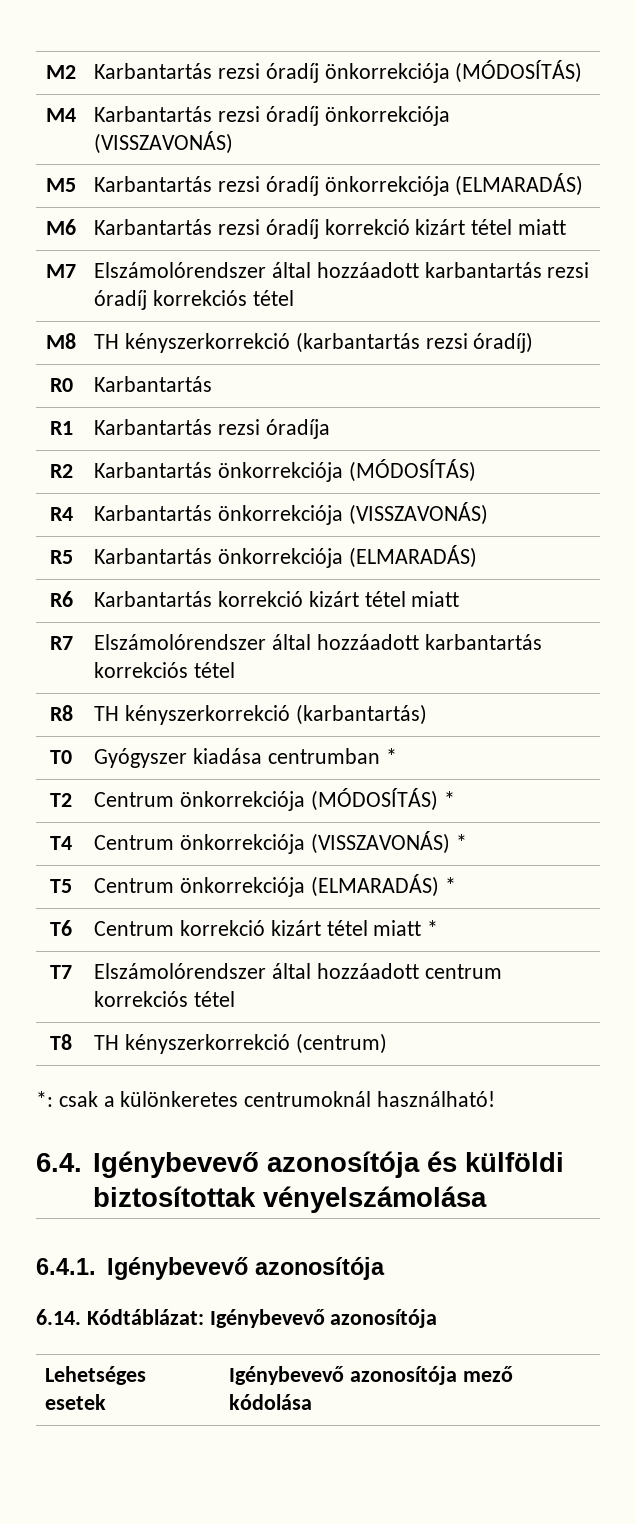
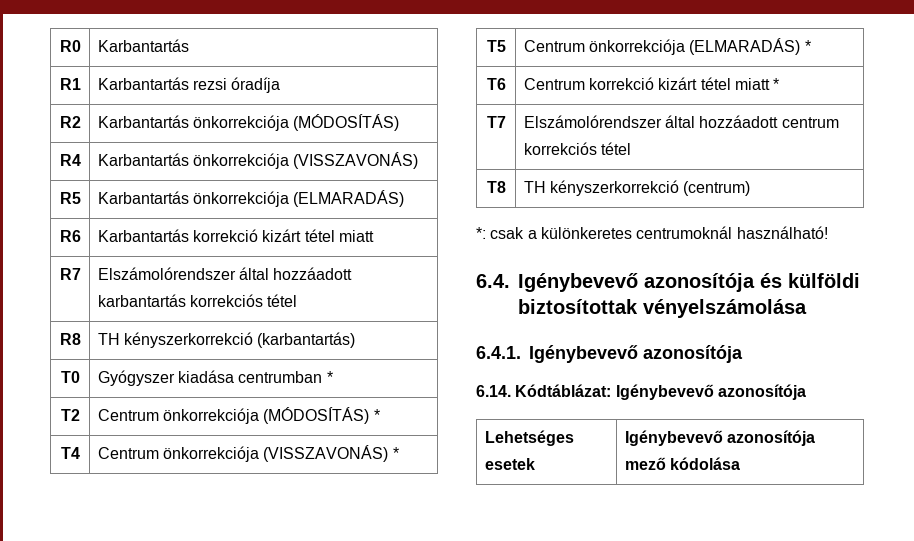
[46,65,76,79] [94,60,583,83] [46,108,76,122] [94,106,450,126] [94,131,234,154] [46,178,76,192] [94,173,584,196] [46,219,76,235] [94,219,567,239] [46,264,76,278] [94,262,590,278] [94,290,294,310] [46,333,76,349] [94,332,534,353] M2 | Karbantartás rezsi óradíj önkorrekciója (MÓDOSÍTÁS) // M4 | Karbantartás rezsi óradíj önkorrekciója (VISSZAVONÁS) // M5 | Karbantartás rezsi óradíj önkorrekciója (ELMARADÁS) // M6 | Karbantartás rezsi óradíj korrekció kizárt tétel miatt // M7 | Elszámolórendszer által hozzáadott karbantartás rezsi óradíj korrekciós tétel // M8 | TH kényszerkorrekció (karbantartás rezsi óradíj) // -> (59, 46) none

